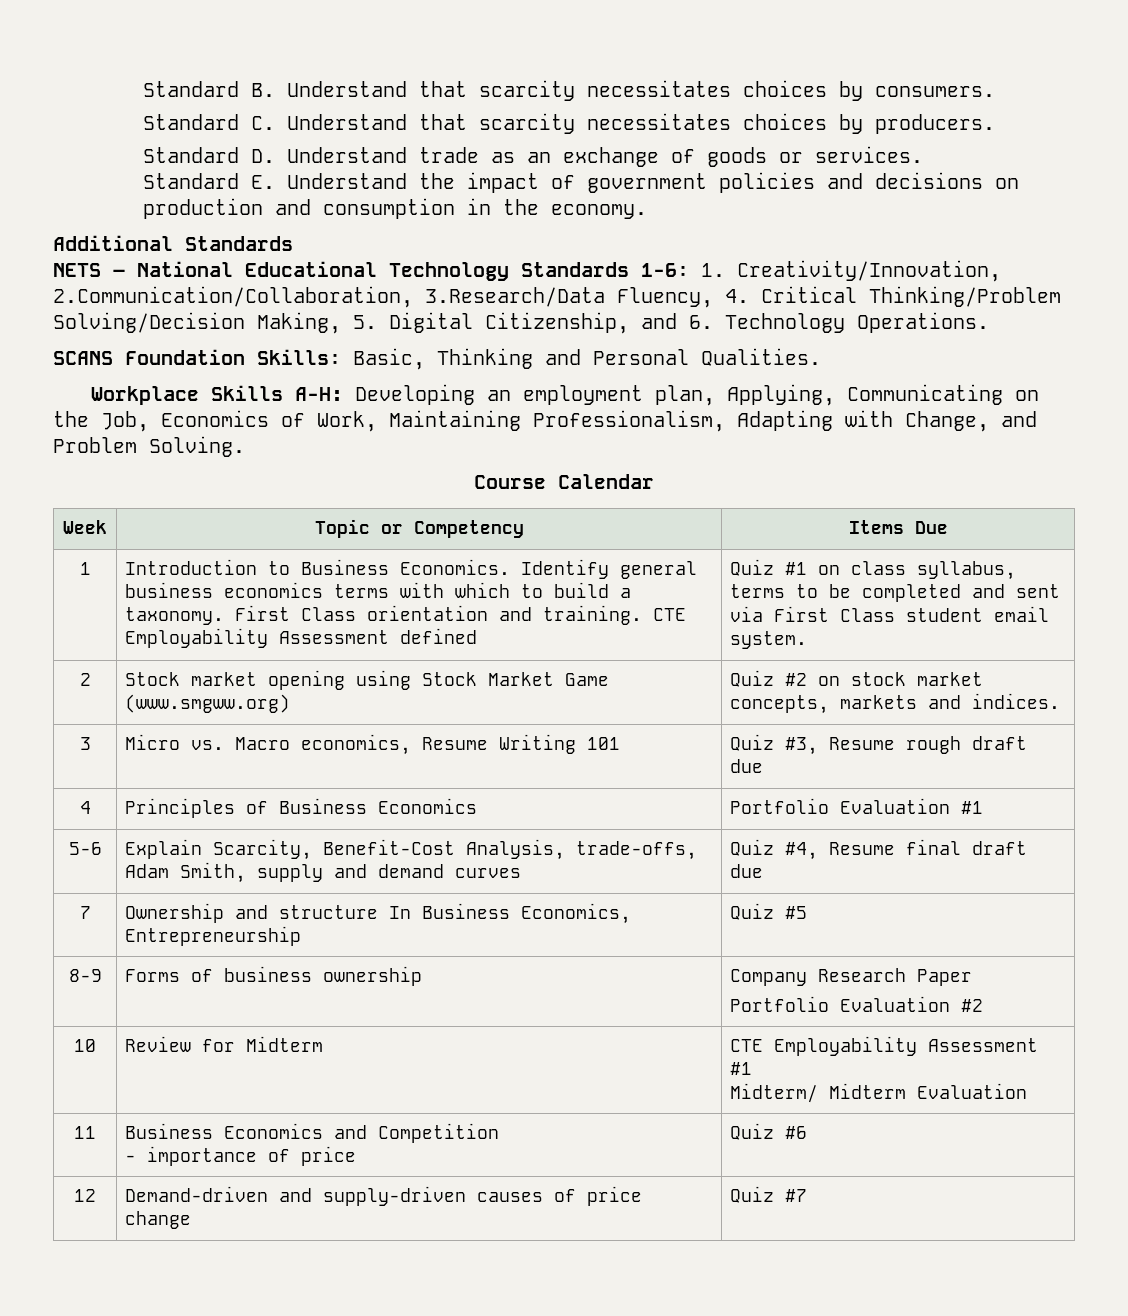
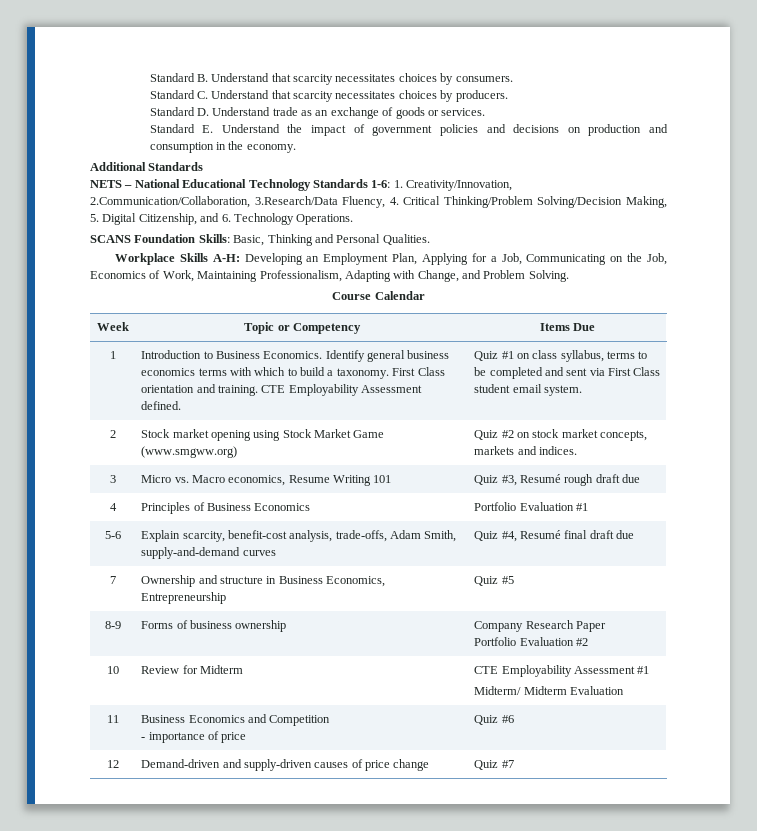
[522,384,835,406] employment plan, Applying, -> [323,253,522,265] Employment Plan, Applying for a Job,
[400,628,478,644] defined -> [141,401,182,410] defined.
[829,737,896,750] Resume -> [519,474,561,483] Resumé
[213,839,698,860] [125,862,445,883] Scarcity, Benefit-Cost Analysis, trade-offs, Adam Smith, supply and demand -> [182,530,457,542] [141,547,241,559] scarcity, benefit-cost analysis, trade-offs, Adam Smith, supply-and-demand
[829,842,896,855] Resume -> [519,530,561,539] Resumé
[389,906,412,919] In -> [266,576,277,584] in

